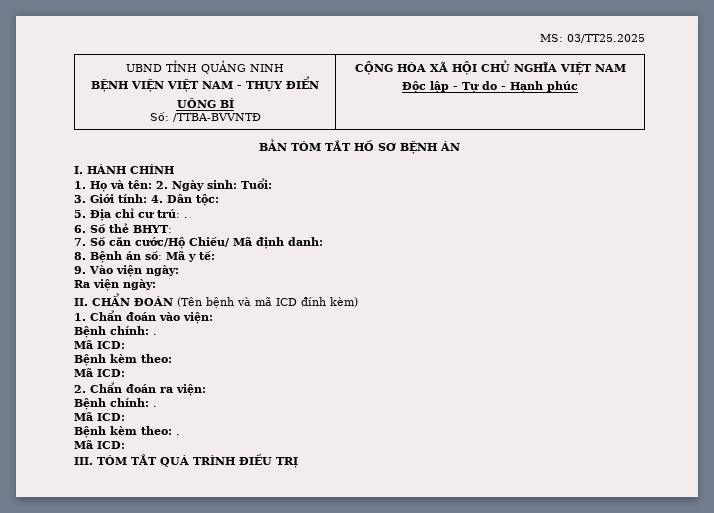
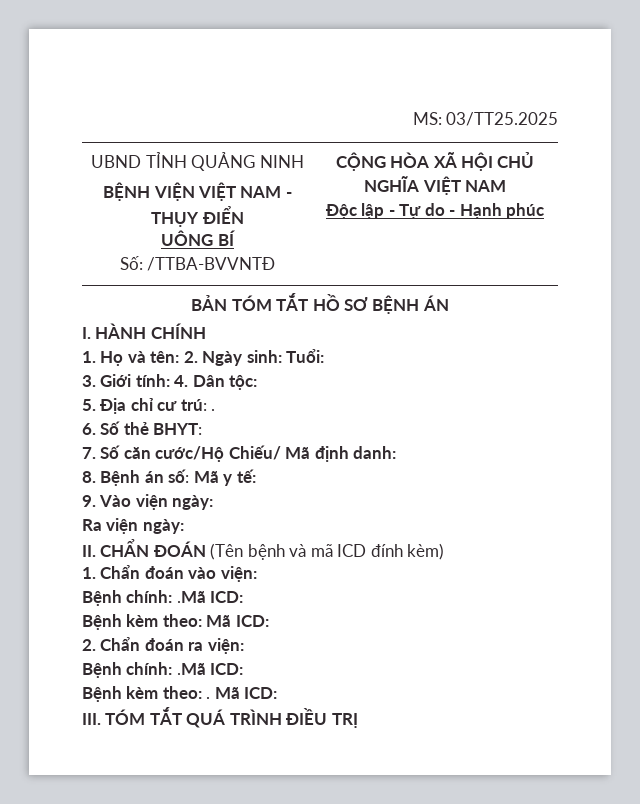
[153,334,157,335] [74,340,125,349] [74,354,172,366] . // Mã ICD: // Bệnh kèm theo: // -> [176,591,244,603] [82,614,202,630] .Mã ICD: // Bệnh kèm theo:
[153,406,157,407] [74,412,93,421] . // Mã -> [176,663,206,675] .Mã
(180, 434) // -> (211, 698) none

